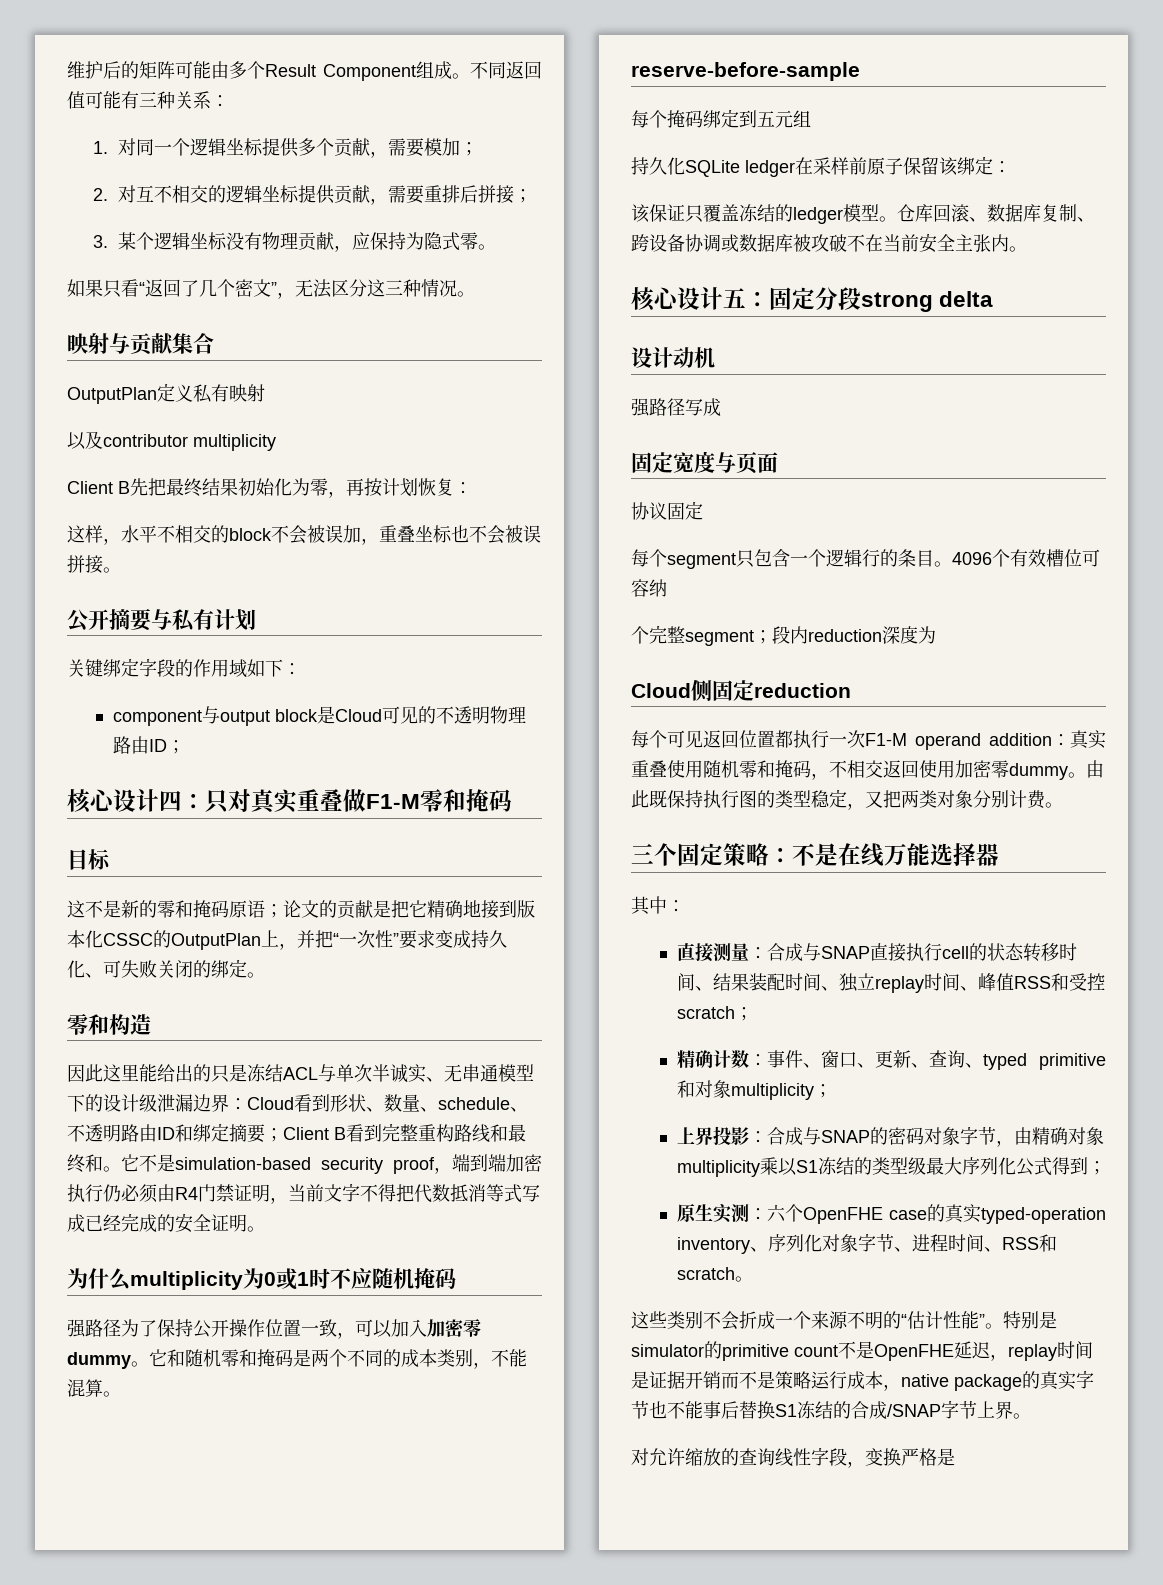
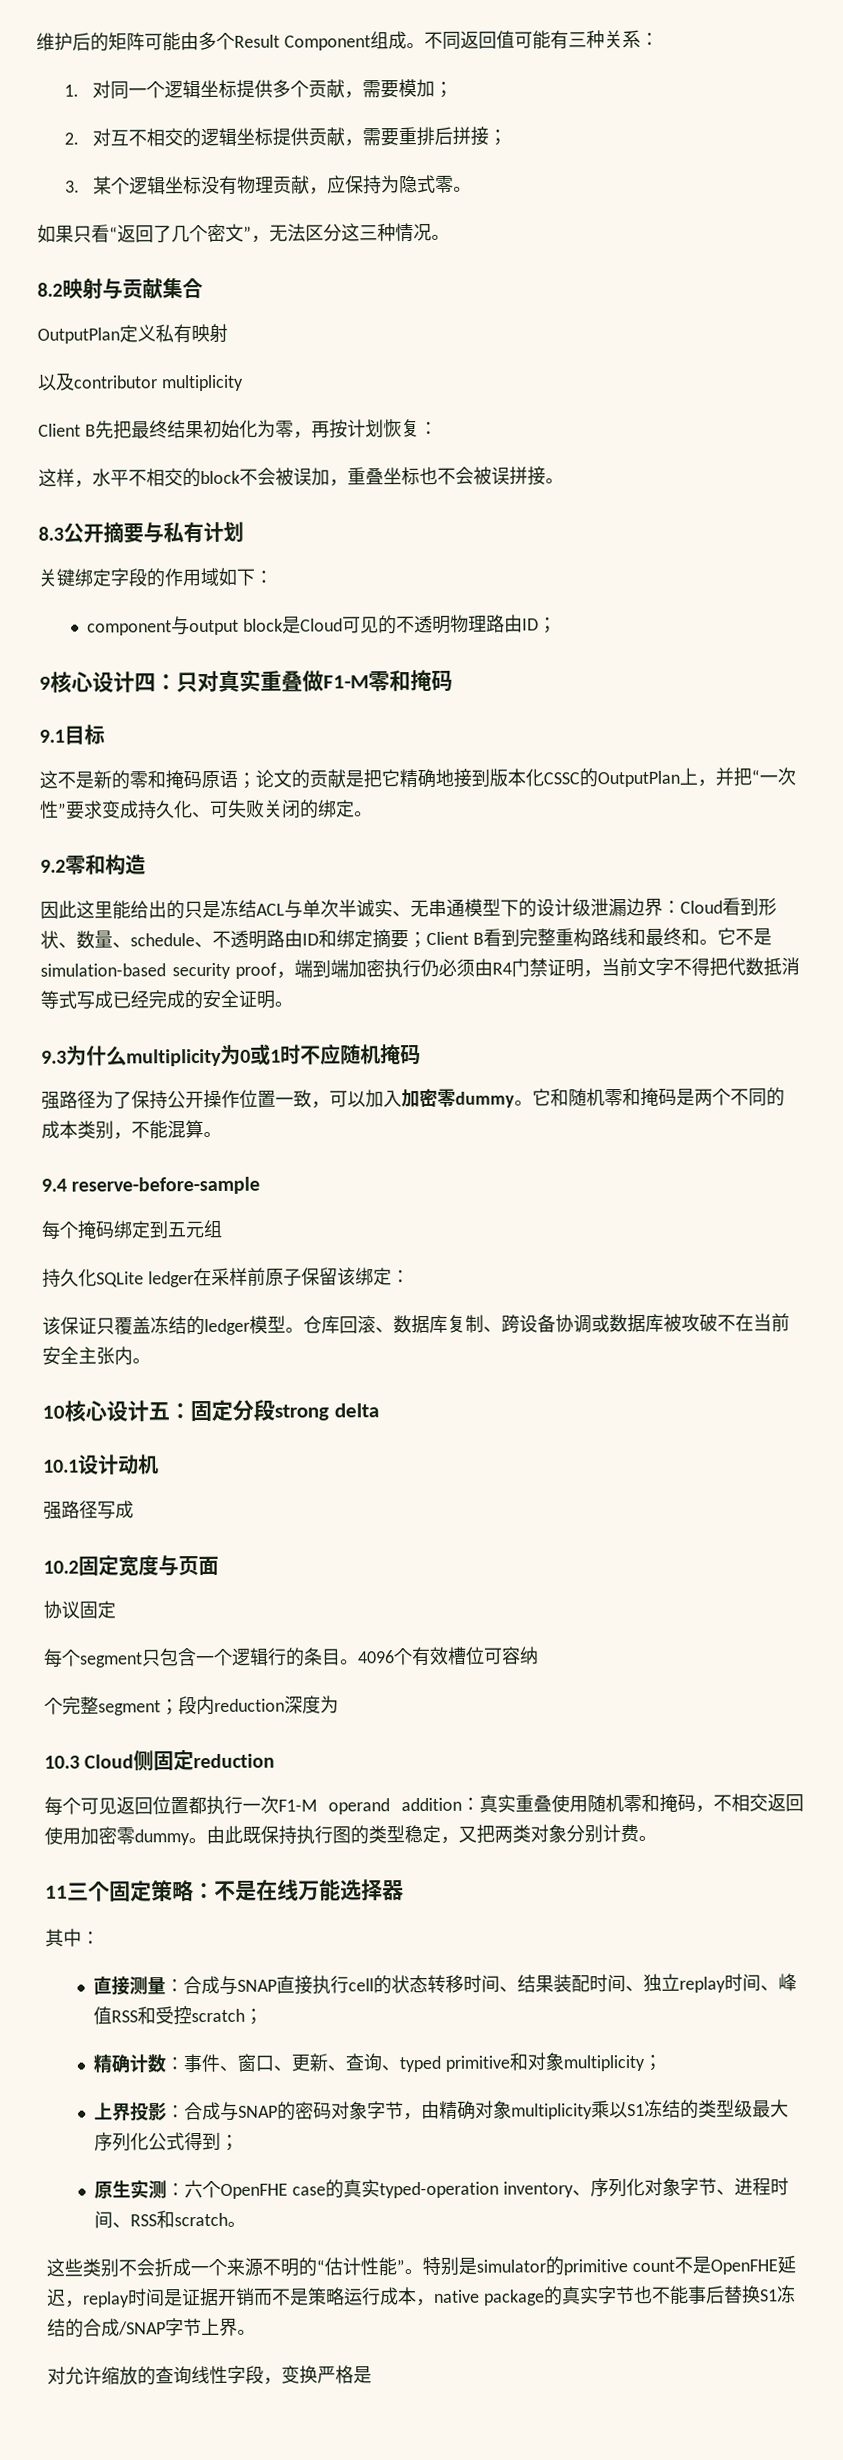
(475, 294) none -> [37,282,63,297] 8.2
(121, 570) none -> [38,526,64,541] 8.3
(185, 747) none -> [39,676,51,690] 9
(512, 800) none -> [39,729,65,743] 9.1
(265, 975) none -> [40,859,66,873] 9.2
(265, 1229) none -> [41,1050,67,1064] 9.3
(121, 1394) none -> [41,1178,67,1192] 9.4
(1027, 249) none -> [42,1405,65,1419] 10
(994, 299) none -> [43,1459,79,1473] 10.1
(721, 407) none -> [43,1560,79,1574] 10.2
(936, 635) none -> [44,1755,80,1769] 10.3
(1063, 805) none -> [45,1885,68,1899] 11

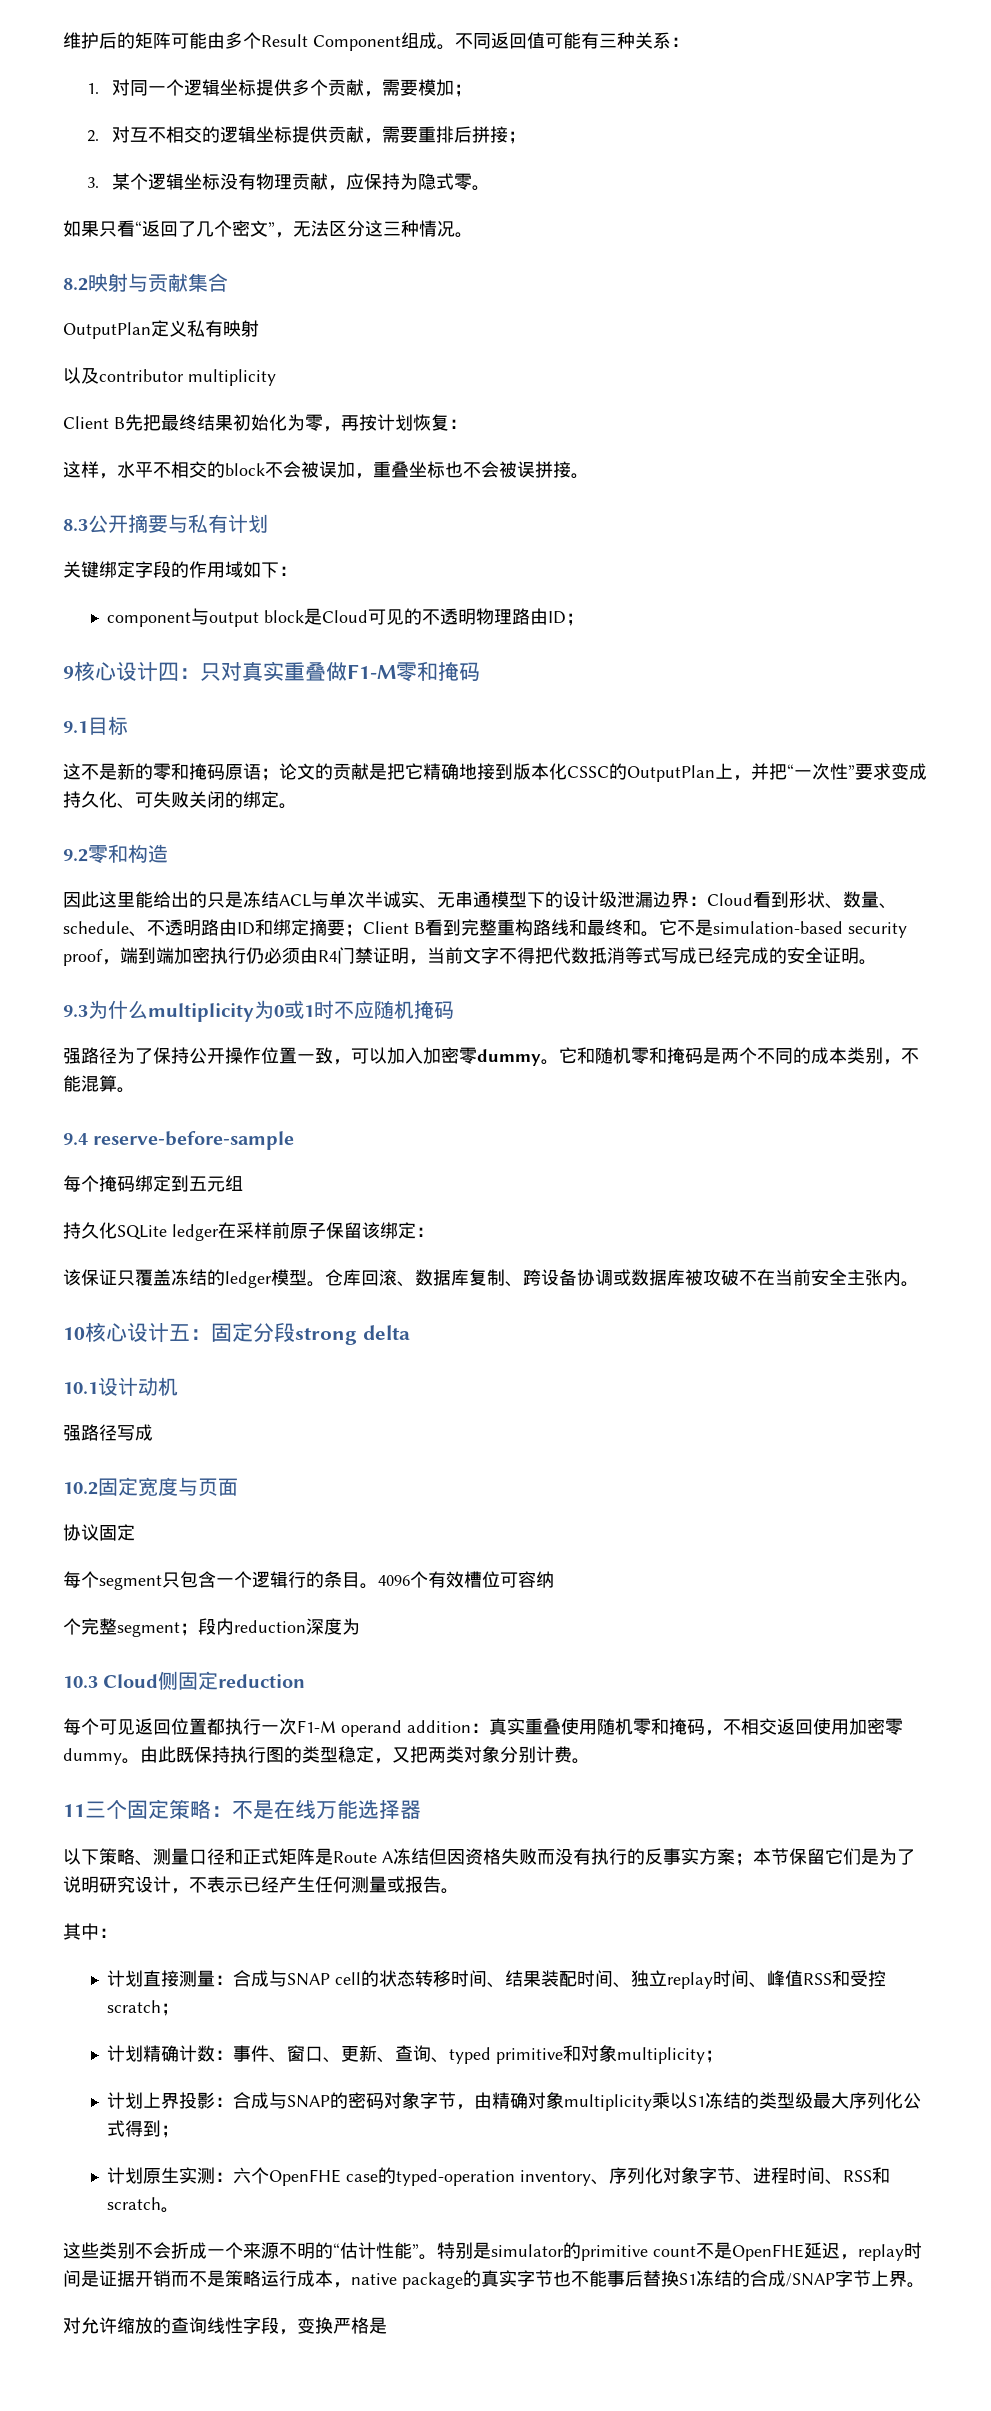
(404, 1890) none -> [63,1848,915,1866] [63,1876,459,1894] // 以下策略、测量口径和正式矩阵是Route A冻结但因资格失败而没有执行的反事实方案；本节保留它们是为了说明研究设计，不表示已经产生任何测量或报告。
(100, 1938) none -> [107,1970,144,1987] 计划
[275,1975,349,1995] 直接执行 -> (331, 1979) none
(263, 2016) none -> [107,2045,144,2062] 计划
(662, 2062) none -> [107,2092,144,2109] 计划
(239, 2142) none -> [107,2167,144,2184] 计划
[342,2179,380,2198] 真实 -> (397, 2175) none

